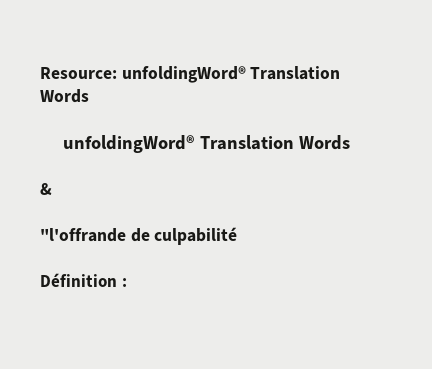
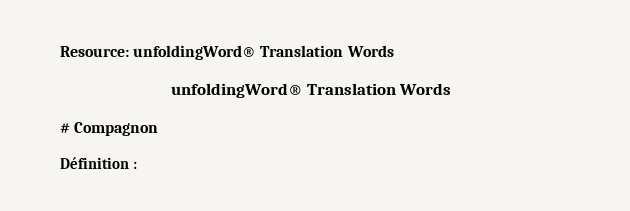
[40,183,52,195] [40,227,238,245] & // "l'offrande de culpabilité -> [60,122,159,136] # Compagnon

